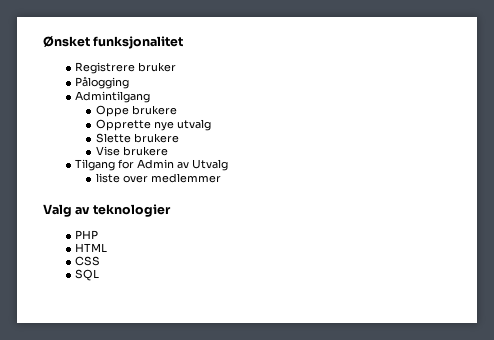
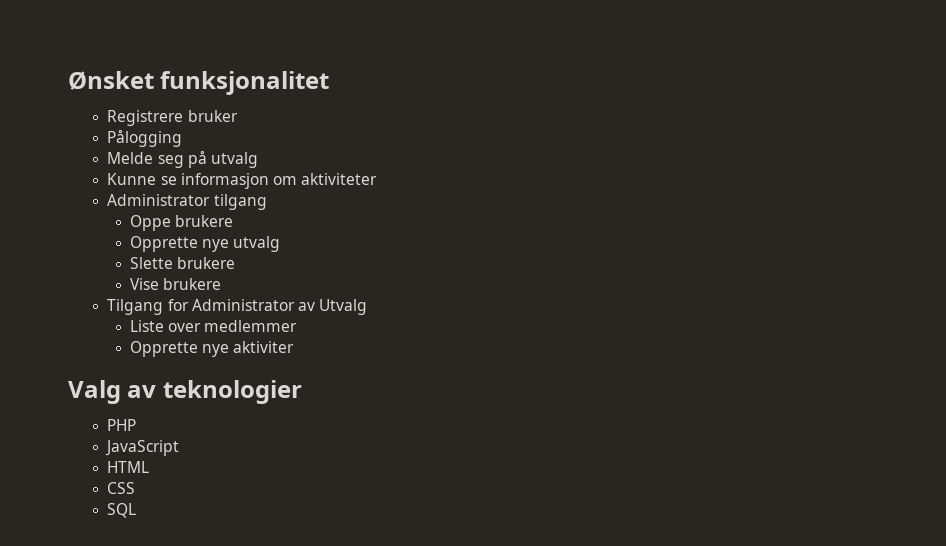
[75,91,151,103] Admintilgang -> [107,151,258,168] [107,173,378,189] [107,194,267,210] Melde seg på utvalg // Kunne se informasjon om aktiviteter // Administrator tilgang
[137,159,175,169] Admin -> [191,299,295,311] Administrator
[95,173,120,183] liste -> [129,320,164,332] Liste
(221, 178) none -> [129,341,294,357] // Opprette nye aktiviter
(99, 234) none -> [105,440,180,456] // JavaScript

